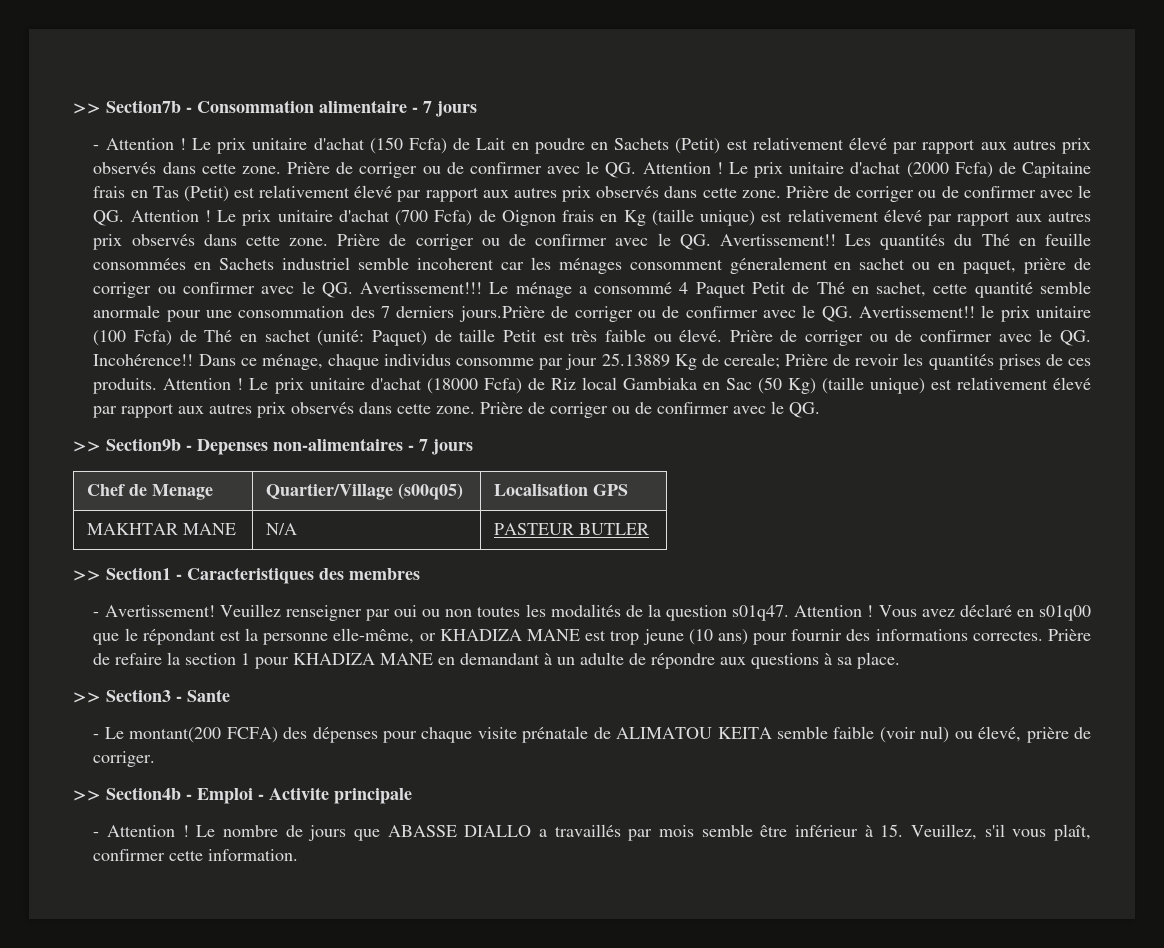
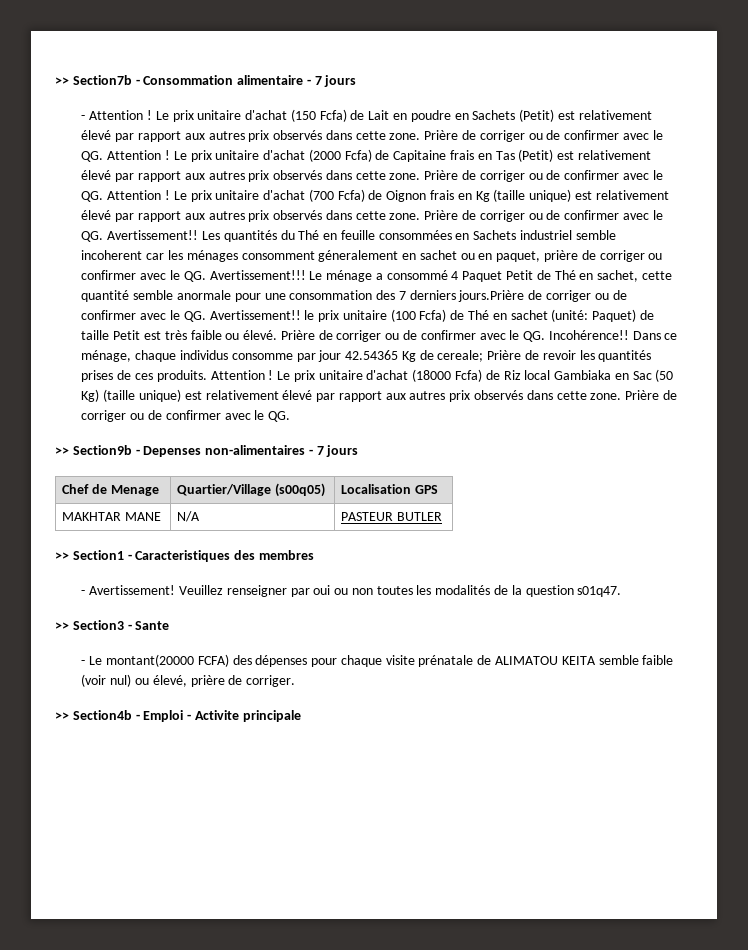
[601,353,670,367] 25.13889 -> [345,350,399,360] 42.54365
[794,604,1091,621] [93,628,1091,645] [93,652,901,669] Attention ! Vous avez déclaré en s01q00 que le répondant est la personne elle-même, or KHADIZA MANE est trop jeune (10 ans) pour fournir des informations correctes. Prière de refaire la section 1 pour KHADIZA MANE en demandant à un adulte de répondre aux questions à sa place. -> (622, 591) none
[129,727,222,743] montant(200 -> [105,654,194,667] montant(20000
[93,824,1091,841] [93,849,299,861] // - Attention ! Le nombre de jours que ABASSE DIALLO a travaillés par mois semble être inférieur à 15. Veuillez, s'il vous plaît, confirmer cette information. -> (301, 716) none

